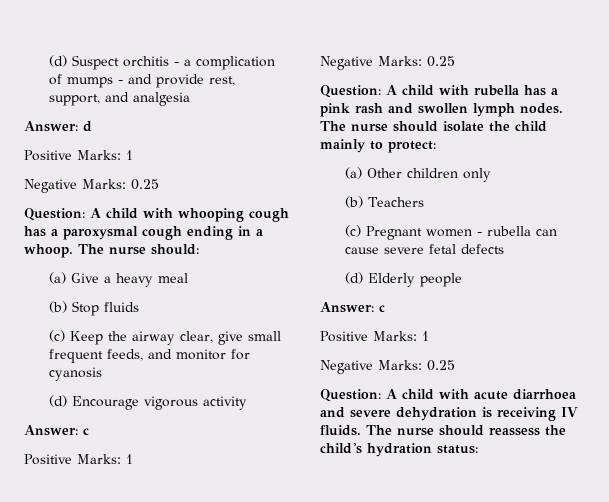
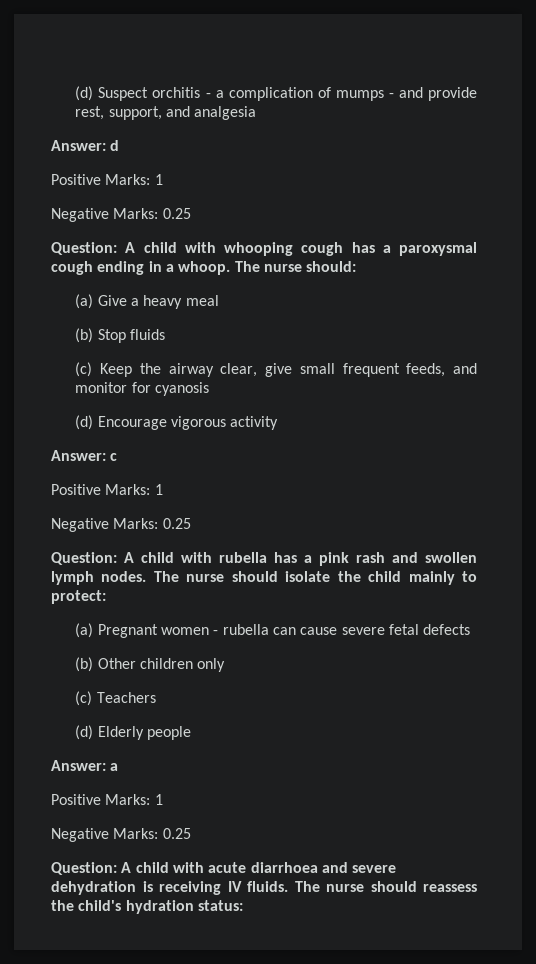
[366,168,491,182] [344,196,424,208] [344,225,361,237] Other children only // (b) Teachers // (c) -> (94, 630) none
(504, 249) none -> [75,657,226,672] [75,691,156,706] // (b) Other children only // (c) Teachers
[379,305,385,312] c -> [110,763,119,771] a

